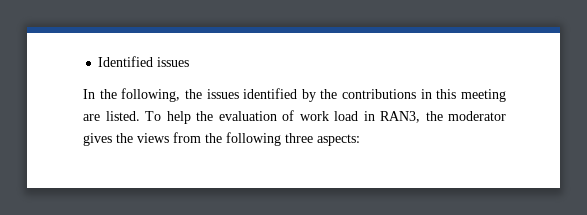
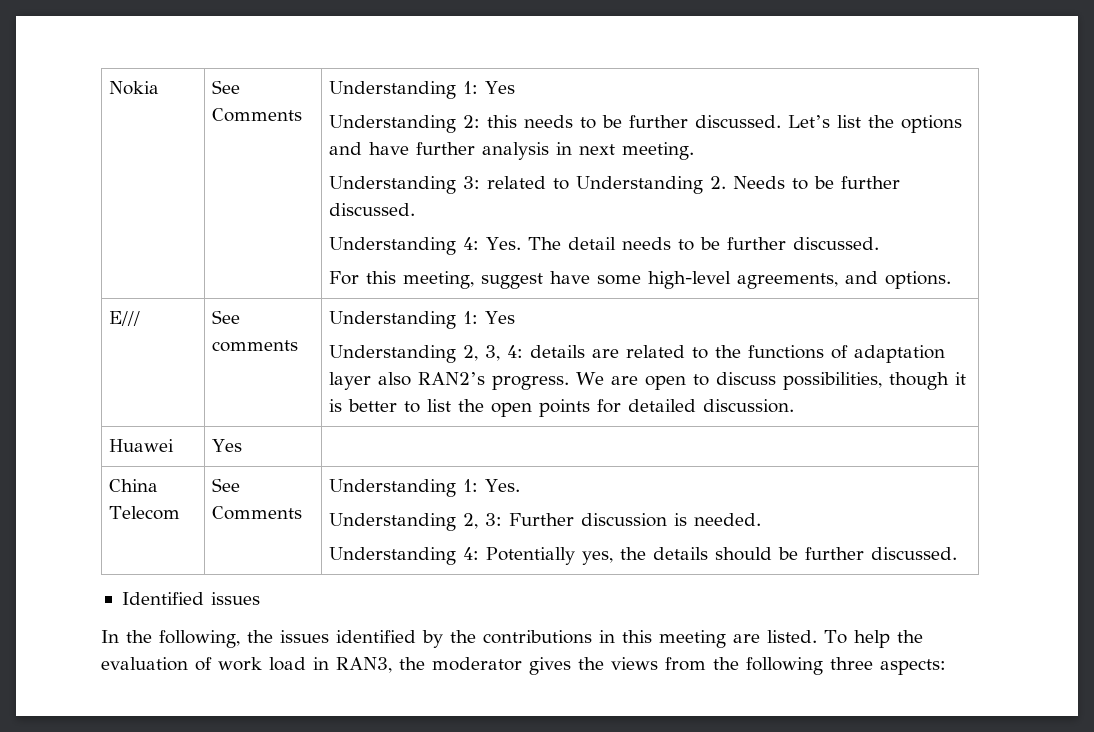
(98, 61) none -> [109,81,160,95] [212,80,241,94] [212,108,303,122] [329,81,516,99] [329,115,963,133] [329,142,695,160] [329,176,901,194] [329,203,416,216] [329,237,880,255] [329,271,952,289] [109,311,141,326] [212,310,241,324] [212,340,299,352] [329,311,516,329] [329,345,946,363] [329,372,967,390] [329,399,795,417] [109,439,175,452] [212,439,243,452] [109,479,159,492] [109,506,181,520] [212,478,241,492] [212,506,303,520] [329,479,521,497] [329,513,762,531] [329,547,958,565] Nokia | See Comments | Understanding 1: Yes // Understanding 2: this needs to be further discussed. Let’s list the options and have further analysis in next meeting. // Understanding 3: related to Understanding 2. Needs to be further discussed. // Understanding 4: Yes. The detail needs to be further discussed. // For this meeting, suggest have some high-level agreements, and options. // E/// | See comments | Understanding 1: Yes // Understanding 2, 3, 4: details are related to the functions of adaptation layer also RAN2’s progress. We are open to discuss possibilities, though it is better to list the open points for detailed discussion. // Huawei | Yes | // China Telecom | See Comments | Understanding 1: Yes. // Understanding 2, 3: Further discussion is needed. // Understanding 4: Potentially yes, the details should be further discussed. //

